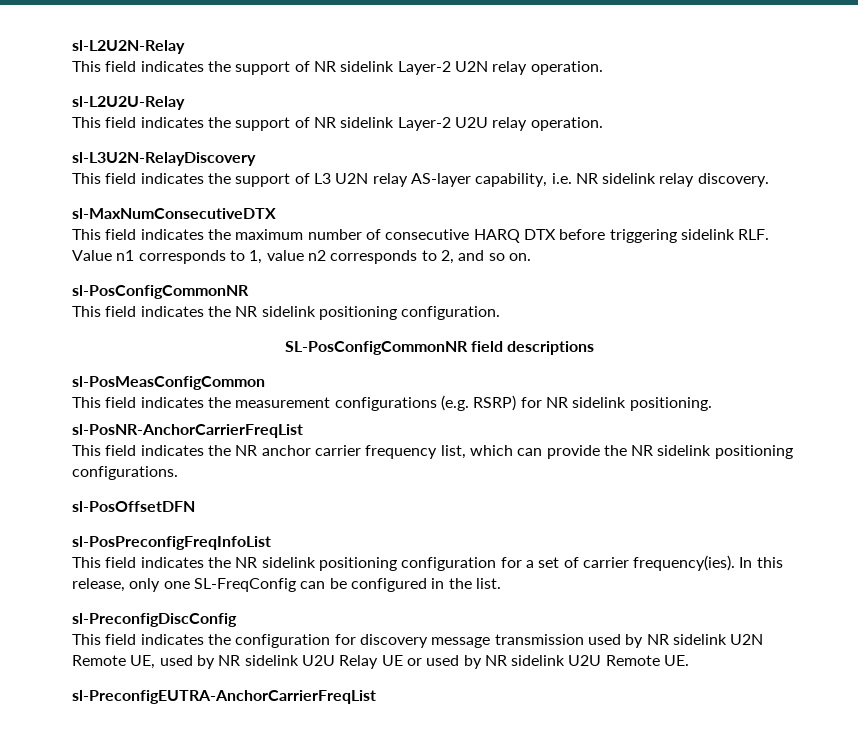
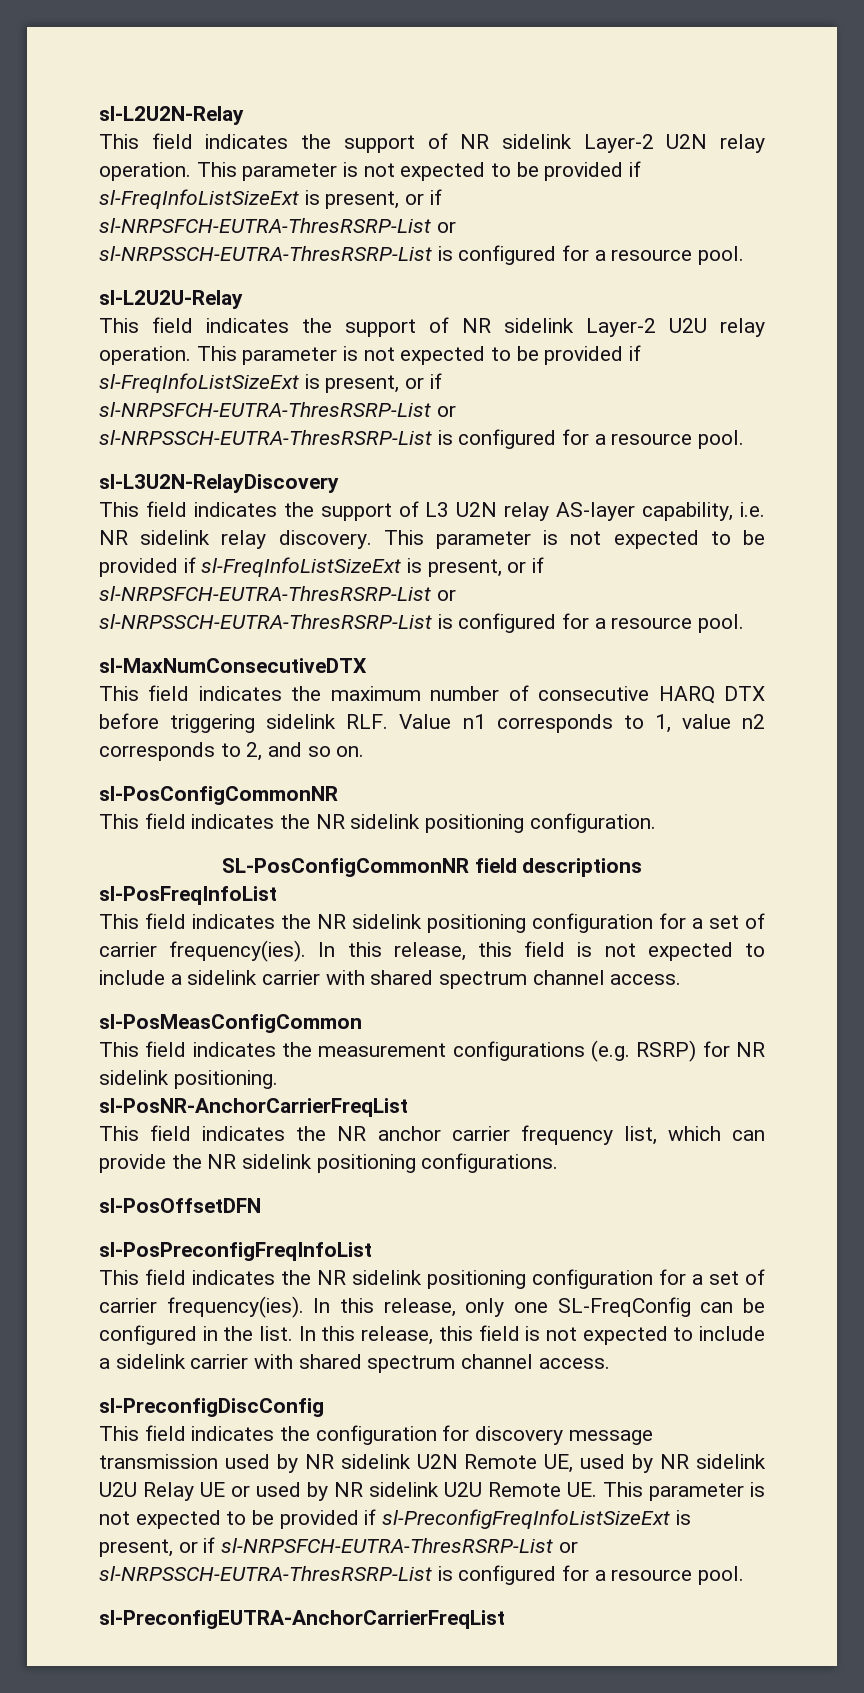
(603, 68) none -> [196,161,642,181] [99,189,442,209] [99,218,456,233] [99,245,745,265] This parameter is not expected to be provided if sl-FreqInfoListSizeExt is present, or if sl-NRPSFCH-EUTRA-ThresRSRP-List or sl-NRPSSCH-EUTRA-ThresRSRP-List is configured for a resource pool.
(603, 124) none -> [196,345,642,365] [99,373,442,393] [99,402,456,417] [99,429,745,449] This parameter is not expected to be provided if sl-FreqInfoListSizeExt is present, or if sl-NRPSFCH-EUTRA-ThresRSRP-List or sl-NRPSSCH-EUTRA-ThresRSRP-List is configured for a resource pool.
(769, 180) none -> [383,530,765,549] [99,557,545,577] [99,586,456,601] [99,613,745,633] This parameter is not expected to be provided if sl-FreqInfoListSizeExt is present, or if sl-NRPSFCH-EUTRA-ThresRSRP-List or sl-NRPSSCH-EUTRA-ThresRSRP-List is configured for a resource pool.
(595, 348) none -> [99,886,277,905] [99,913,765,933] [99,940,765,962] [99,970,682,989] // sl-PosFreqInfoList // This field indicates the NR sidelink positioning configuration for a set of carrier frequency(ies). In this release, this field is not expected to include a sidelink carrier with shared spectrum channel access.
(501, 583) none -> [298,1325,765,1345] [99,1354,610,1373] In this release, this field is not expected to include a sidelink carrier with shared spectrum channel access.
(690, 660) none -> [603,1482,765,1501] [99,1509,691,1529] [99,1537,578,1557] [99,1565,745,1585] This parameter is not expected to be provided if sl-PreconfigFreqInfoListSizeExt is present, or if sl-NRPSFCH-EUTRA-ThresRSRP-List or sl-NRPSSCH-EUTRA-ThresRSRP-List is configured for a resource pool.

